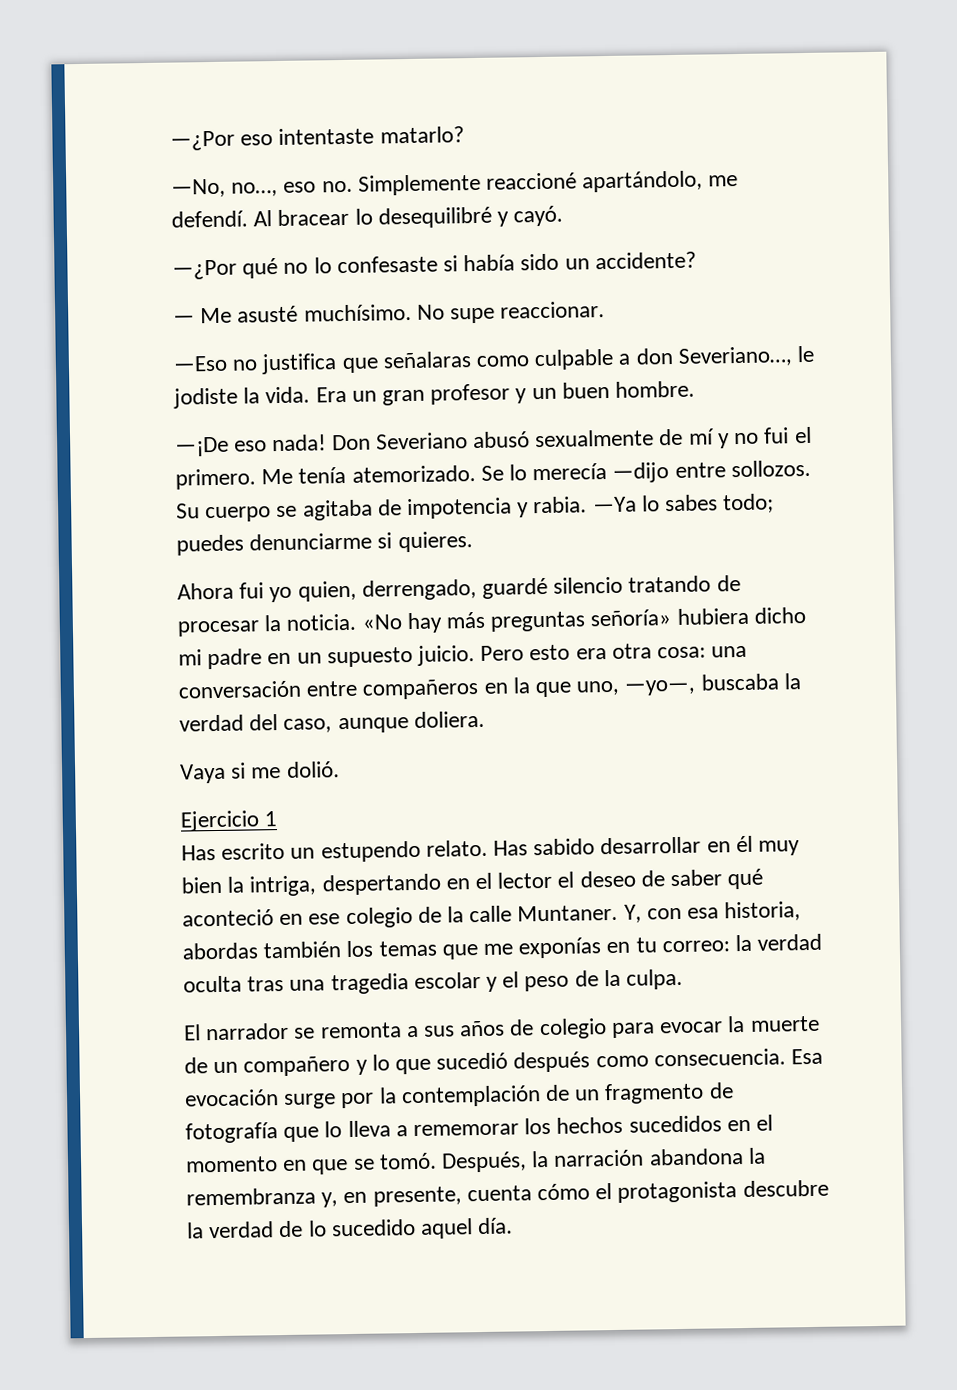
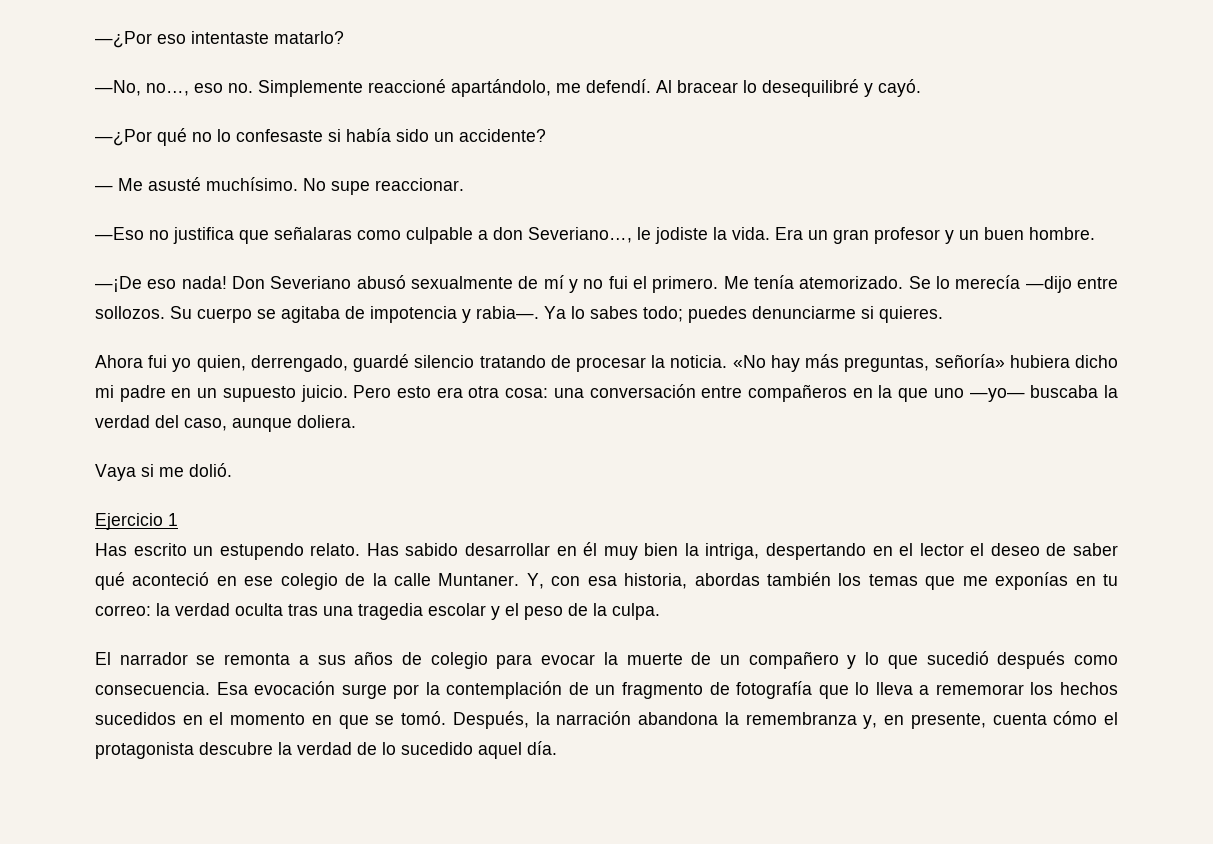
[533,496,637,514] rabia. —Ya -> [476,306,566,319] rabia—. Ya
[490,611,587,632] preguntas -> [844,356,930,372] preguntas,
[576,679,697,696] uno, —yo—, -> [933,388,1025,402] uno —yo—

